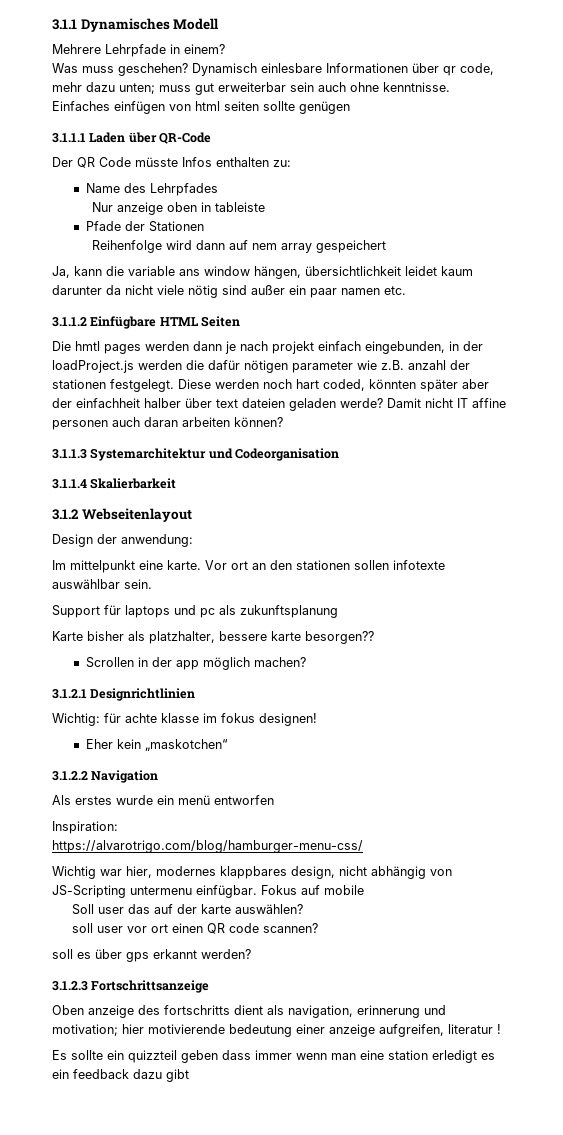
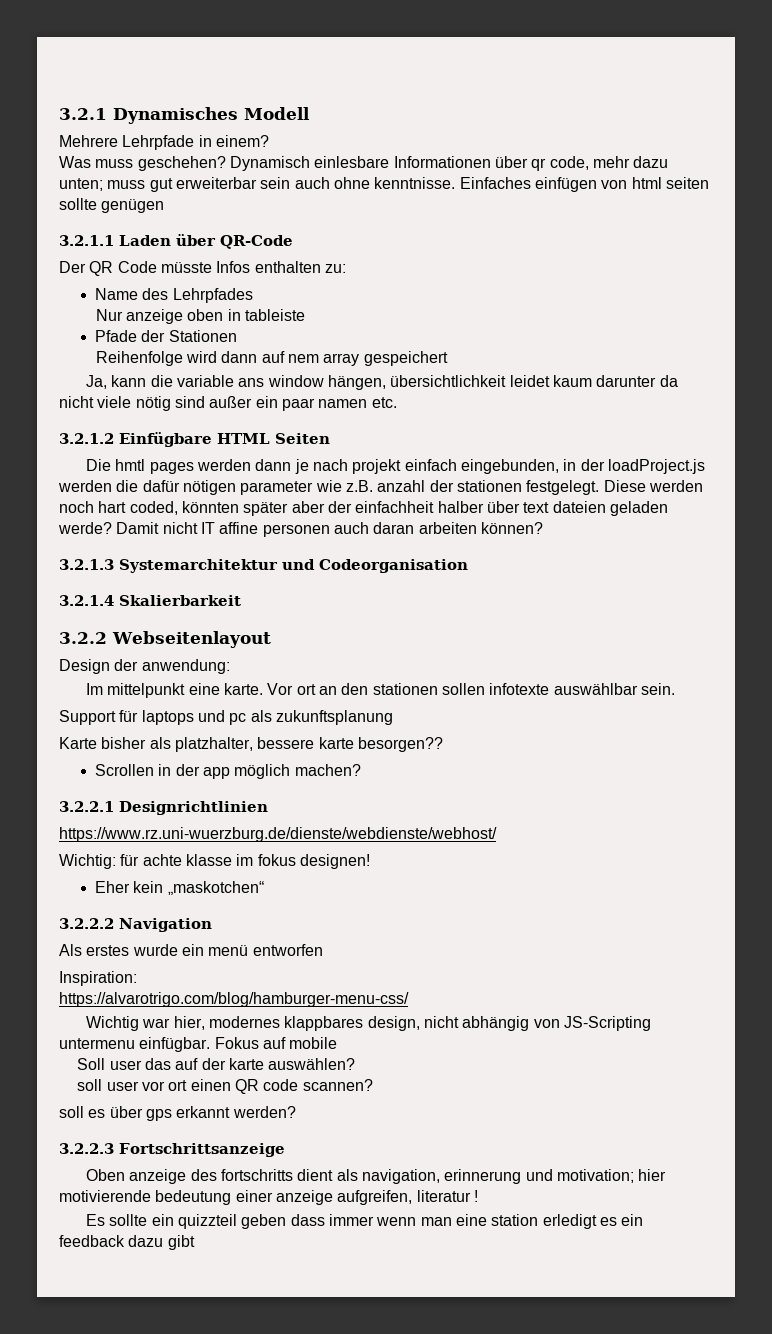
[52,19,77,30] 3.1.1 -> [59,108,107,120] 3.2.1
[52,133,86,143] 3.1.1.1 -> [59,235,114,246] 3.2.1.1
[52,317,87,327] 3.1.1.2 -> [59,433,114,444] 3.2.1.2
[52,449,87,459] 3.1.1.3 -> [59,559,114,570] 3.2.1.3
[52,479,87,489] 3.1.1.4 -> [59,595,114,606] 3.2.1.4
[52,509,79,520] 3.1.2 -> [59,632,107,644] 3.2.2
[52,689,87,699] 3.1.2.1 -> [59,801,114,812] 3.2.2.1
(196, 694) none -> [59,827,497,842] // https://www.rz.uni-wuerzburg.de/dienste/webdienste/webhost/
[52,771,88,781] 3.1.2.2 -> [59,918,114,929] 3.2.2.2
[52,981,88,991] 3.1.2.3 -> [59,1143,114,1154] 3.2.2.3

